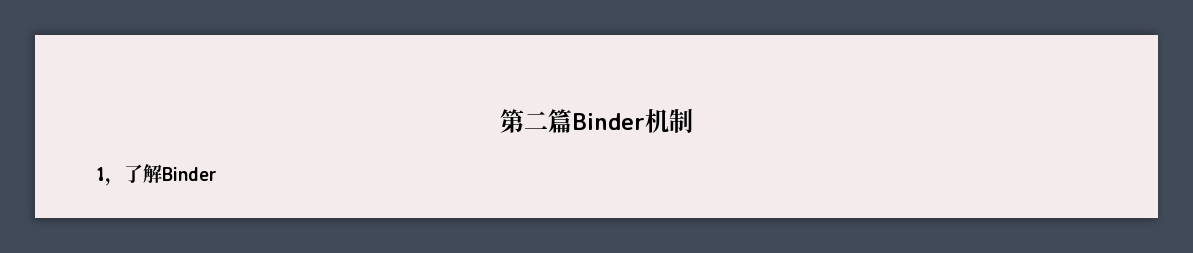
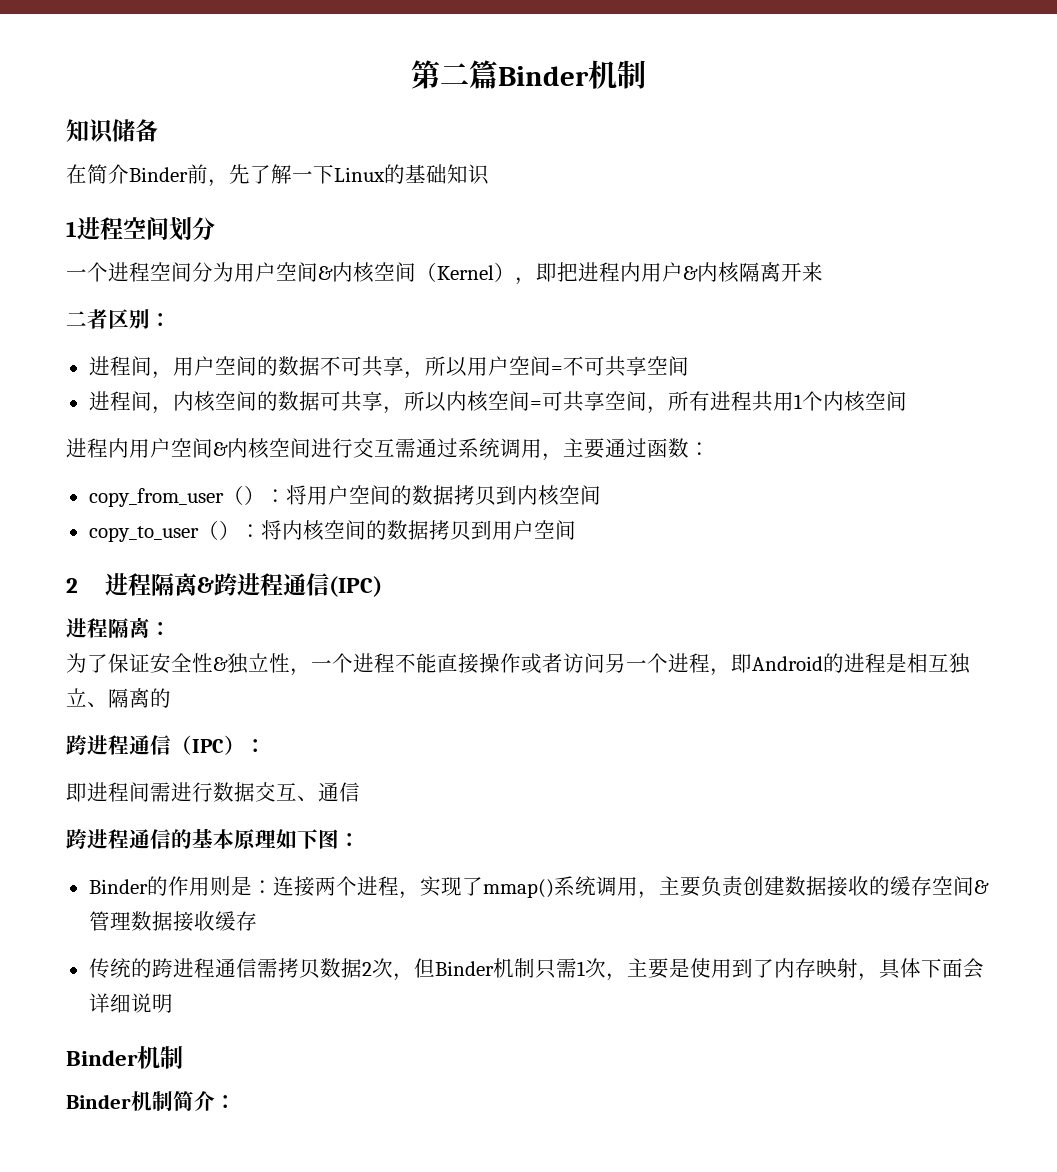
[96,164,217,186] 1，了解Binder -> [66,119,158,144] [66,164,489,187] [66,217,215,241] [66,262,823,285] [66,309,171,329] [88,356,689,379] [88,391,907,414] [66,438,710,461] [88,485,601,507] [88,520,576,542] [66,573,382,597] [66,617,171,638] [66,653,971,676] [66,688,171,708] [66,735,266,755] [66,782,360,802] [66,828,360,849] [88,876,989,899] [88,911,257,932] [88,958,984,981] [88,993,173,1013] [66,1046,183,1069] [66,1091,236,1111] 知识储备 // 在简介Binder前，先了解一下Linux的基础知识 // 1进程空间划分 // 一个进程空间分为用户空间&内核空间（Kernel），即把进程内用户&内核隔离开来 // 二者区别： // 进程间，用户空间的数据不可共享，所以用户空间=不可共享空间 // 进程间，内核空间的数据可共享，所以内核空间=可共享空间，所有进程共用1个内核空间 // 进程内用户空间&内核空间进行交互需通过系统调用，主要通过函数： // copy_from_user（）：将用户空间的数据拷贝到内核空间 // copy_to_user（）：将内核空间的数据拷贝到用户空间 // 2进程隔离&跨进程通信(IPC) // 进程隔离： // 为了保证安全性&独立性，一个进程不能直接操作或者访问另一个进程，即Android的进程是相互独立、隔离的 // 跨进程通信（IPC）： // 即进程间需进行数据交互、通信 // 跨进程通信的基本原理如下图： // Binder的作用则是：连接两个进程，实现了mmap()系统调用，主要负责创建数据接收的缓存空间&管理数据接收缓存 // 传统的跨进程通信需拷贝数据2次，但Binder机制只需1次，主要是使用到了内存映射，具体下面会详细说明 // Binder机制 // Binder机制简介：

